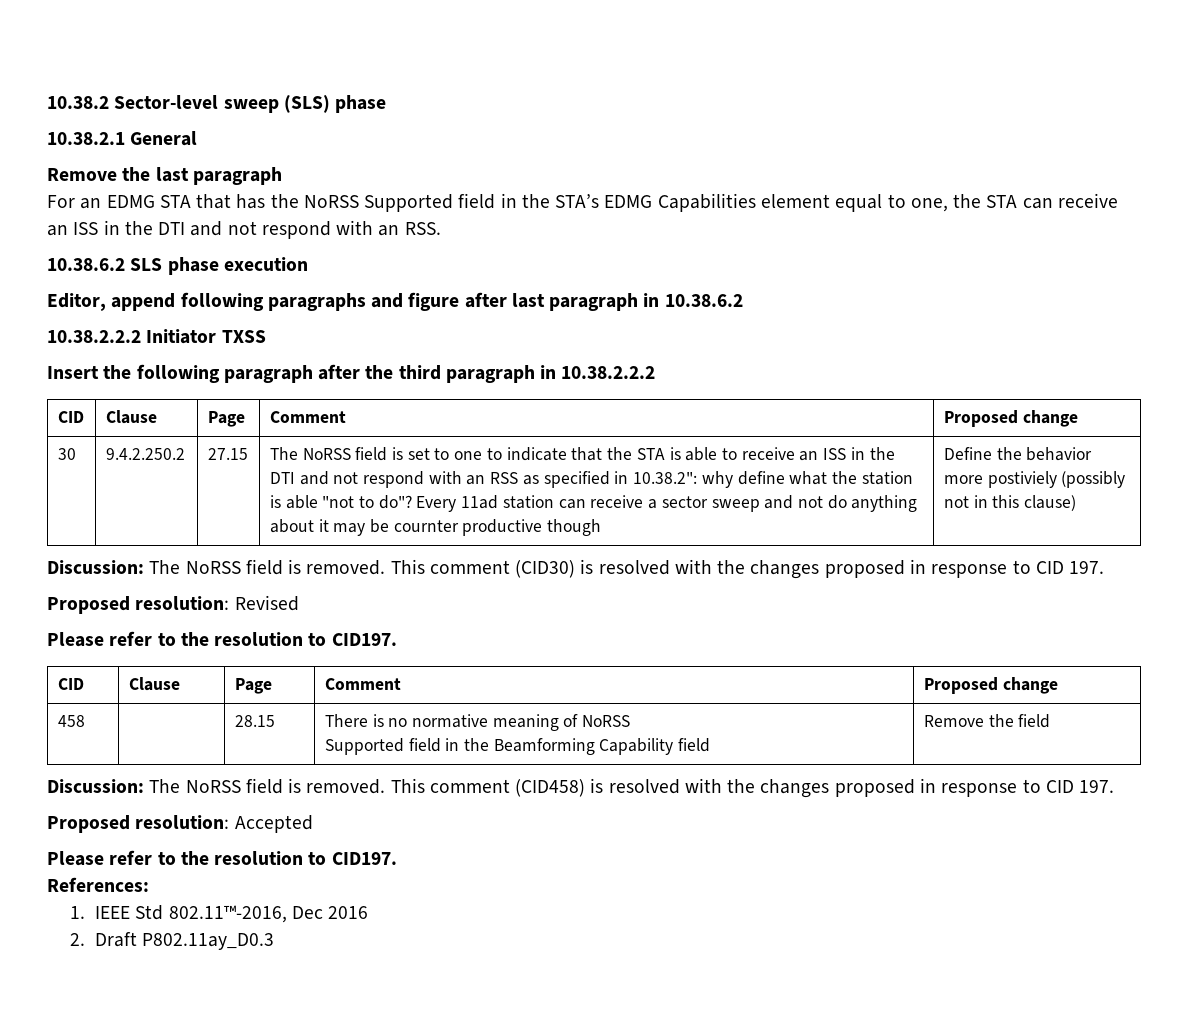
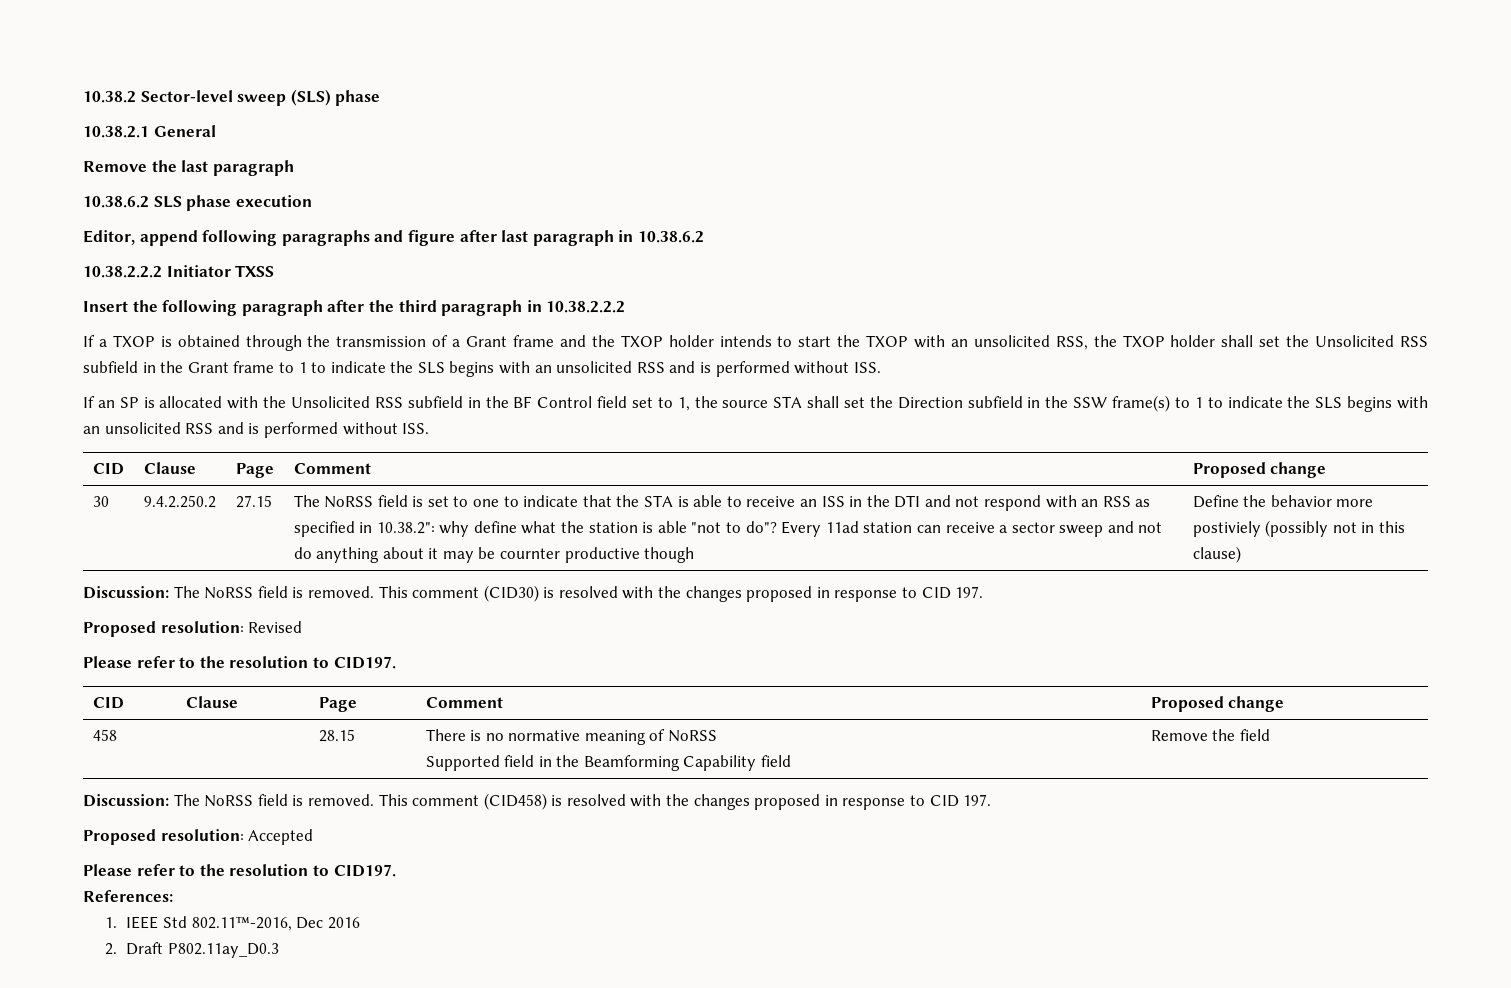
[47,193,1118,212] [47,220,441,239] // For an EDMG STA that has the NoRSS Supported field in the STA’s EDMG Capabilities element equal to one, the STA can receive an ISS in the DTI and not respond with an RSS. -> (294, 168) none
(656, 372) none -> [83,335,1428,351] [83,361,881,377] [83,395,1428,412] [83,422,430,438] // If a TXOP is obtained through the transmission of a Grant frame and the TXOP holder intends to start the TXOP with an unsolicited RSS, the TXOP holder shall set the Unsolicited RSS subfield in the Grant frame to 1 to indicate the SLS begins with an unsolicited RSS and is performed without ISS. // If an SP is allocated with the Unsolicited RSS subfield in the BF Control field set to 1, the source STA shall set the Direction subfield in the SSW frame(s) to 1 to indicate the SLS begins with an unsolicited RSS and is performed without ISS.

